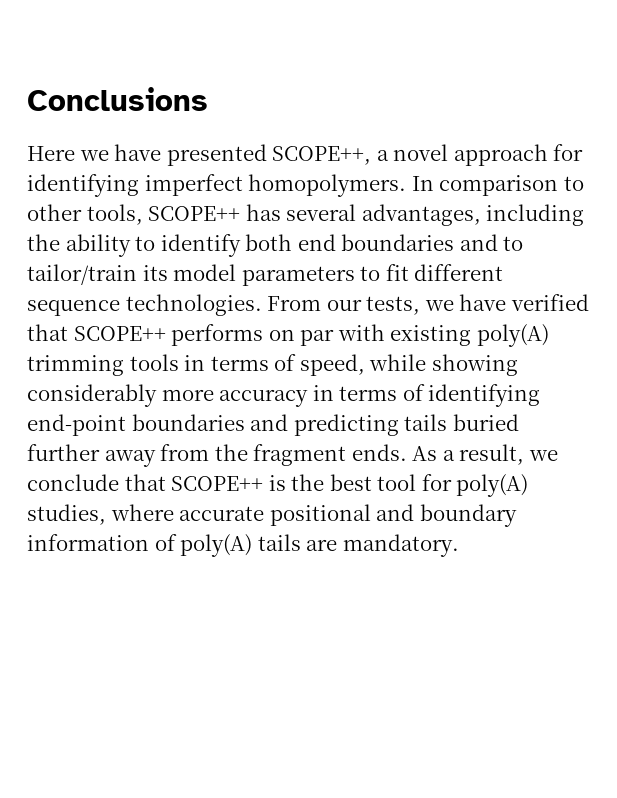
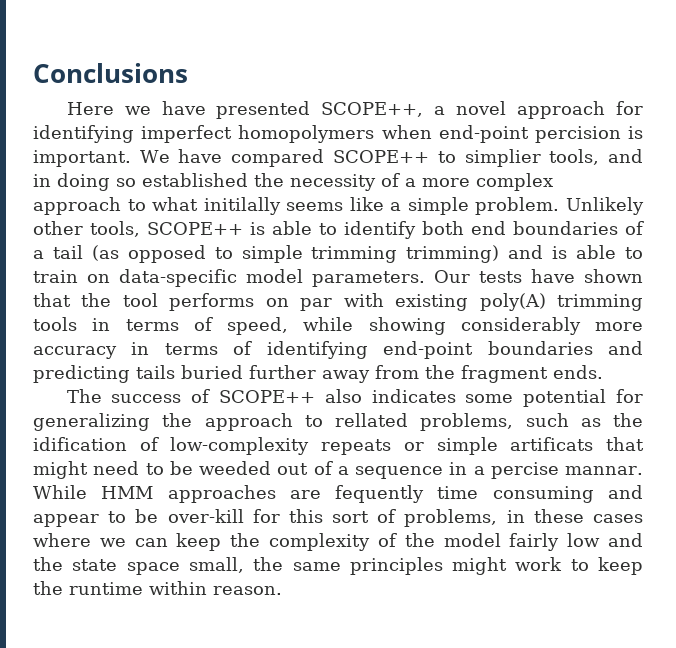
[248,174,584,197] [27,204,585,226] [27,234,131,257] homopolymers. In comparison to other tools, SCOPE++ has several advantages, including the ability -> [238,125,644,143] [33,149,643,167] [33,173,553,191] [33,197,644,215] [33,221,312,237] homopolymers when end-point percision is important. We have compared SCOPE++ to simplier tools, and in doing so established the necessity of a more complex approach to what initilally seems like a simple problem. Unlikely other tools, SCOPE++ is able
[459,234,524,251] [27,264,504,286] [27,294,589,316] [27,324,166,341] and to tailor/train its model parameters to fit different sequence technologies. From our tests, we have verified that SCOPE++ -> [625,221,644,235] [33,245,643,263] [33,269,643,287] [33,293,158,307] of a tail (as opposed to simple trimming trimming) and is able to train on data-specific model parameters. Our tests have shown that the tool
[412,444,558,465] [27,474,529,497] [27,504,517,527] [27,534,459,557] As a result, we conclude that SCOPE++ is the best tool for poly(A) studies, where accurate positional and boundary information of poly(A) tails are mandatory. -> [66,389,643,407] [33,413,643,431] [33,437,644,455] [33,461,644,479] [33,485,644,503] [33,509,643,527] [33,533,643,551] [33,557,643,575] [33,581,282,595] // The success of SCOPE++ also indicates some potential for generalizing the approach to rellated problems, such as the idification of low-complexity repeats or simple artificats that might need to be weeded out of a sequence in a percise mannar. While HMM approaches are fequently time consuming and appear to be over-kill for this sort of problems, in these cases where we can keep the complexity of the model fairly low and the state space small, the same principles might work to keep the runtime within reason.

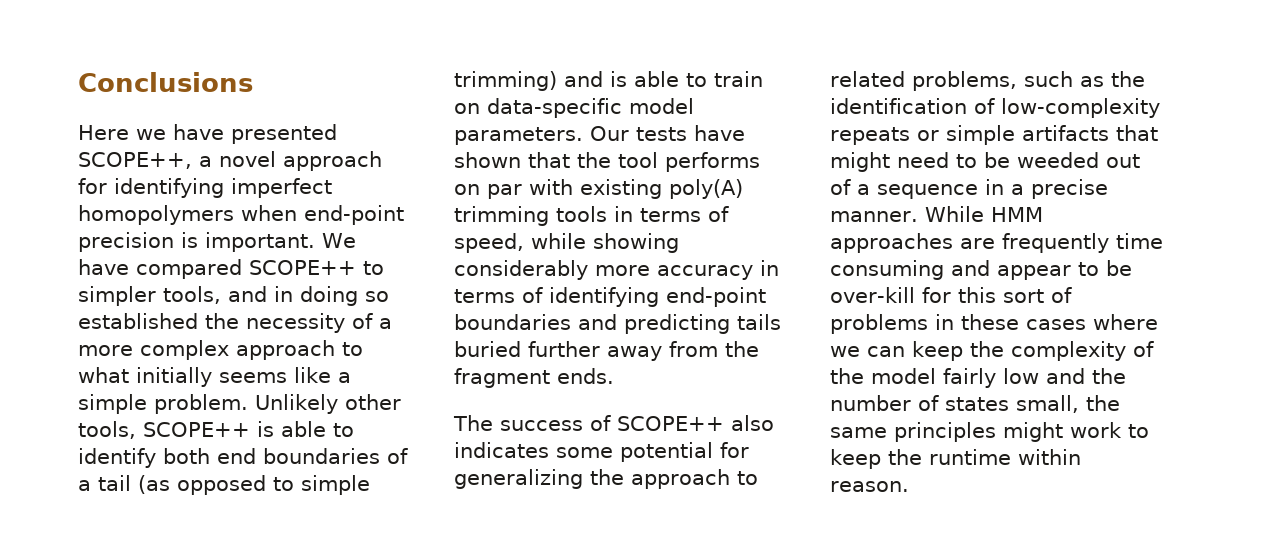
[534,126,621,143] percision -> [78,232,174,252] precision
[464,149,541,167] simplier -> [78,286,156,306] simpler
[203,197,281,215] initilally -> [136,367,212,387] initially
[311,246,398,263] trimming -> (370, 485) none
[335,413,408,427] rellated -> [830,71,905,87] related
[33,437,127,451] idification -> [830,98,967,114] identification
[510,437,594,451] artificats -> [1022,125,1109,141] artifacts
[490,462,644,479] percise mannar. -> [1031,179,1108,199] [830,211,918,222] precise manner.
[335,485,425,503] fequently -> [1002,233,1109,253] frequently
[404,509,498,527] problems, -> [830,314,928,334] problems
[72,559,180,575] state space -> [830,395,1009,411] number of states

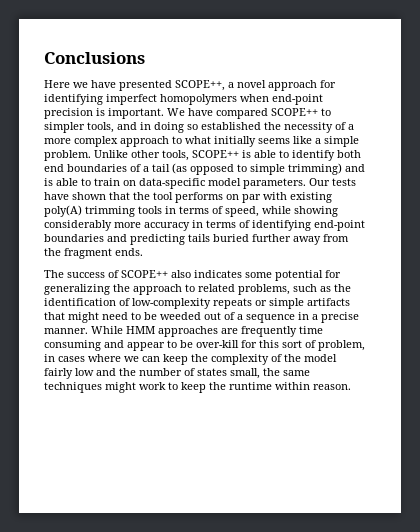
[255,394,338,414] Unlikely -> [94,150,128,158] Unlike
[830,314,1019,334] problems in these -> [318,340,365,351] [44,354,55,362] problem, in
[894,422,996,442] principles -> [44,382,102,393] techniques

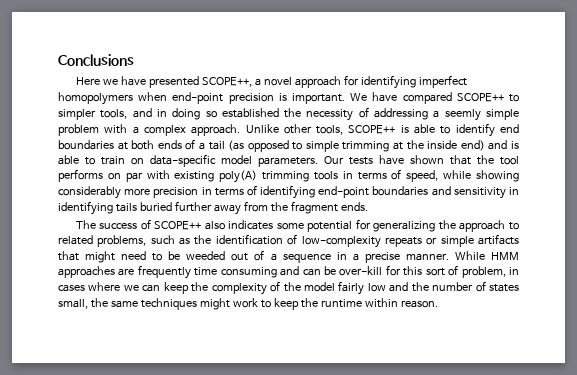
[348,124,354,130] [44,136,359,147] [44,150,91,161] a more complex approach to what initially seems like a simple problem. -> [374,108,520,121] [58,124,241,136] addressing a seemly simple problem with a complex approach.
[337,150,361,158] both -> (495, 130) none
(127, 168) none -> [117,140,182,150] at both ends
[288,163,342,175] trimming) -> [342,140,485,152] trimming at the inside end)
[144,222,190,231] accuracy -> [153,187,199,198] precision
[130,234,185,245] predicting -> [453,187,519,199] [58,201,113,215] sensitivity in identifying
[127,340,177,351] appear to -> [302,268,321,276] can

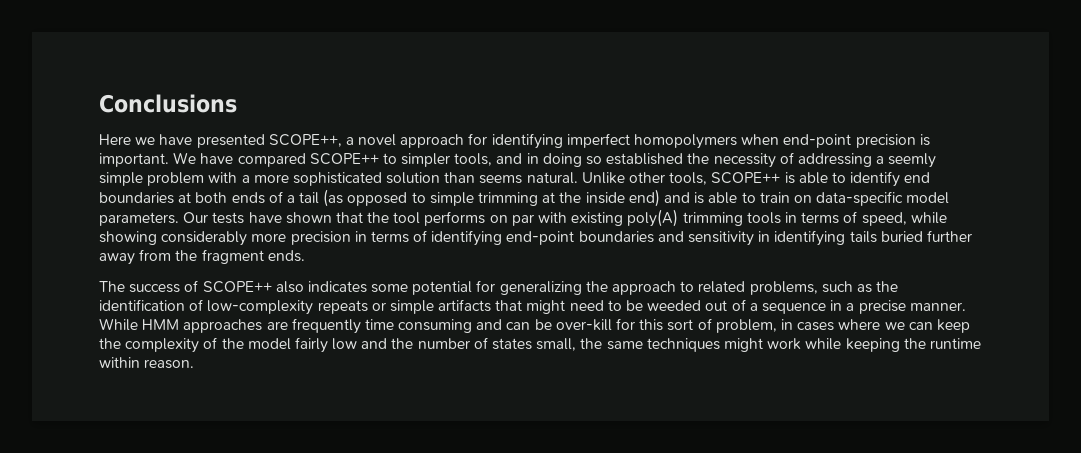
[143,124,241,136] complex approach. -> [253,172,578,186] more sophisticated solution than seems natural.
[260,298,299,310] to keep -> [805,338,900,352] while keeping

